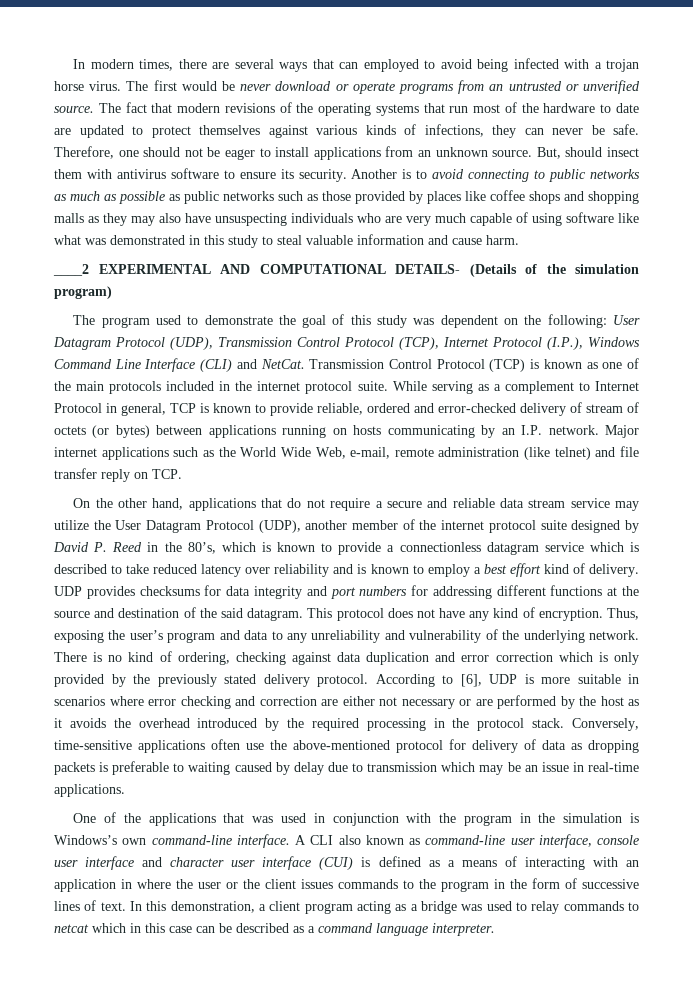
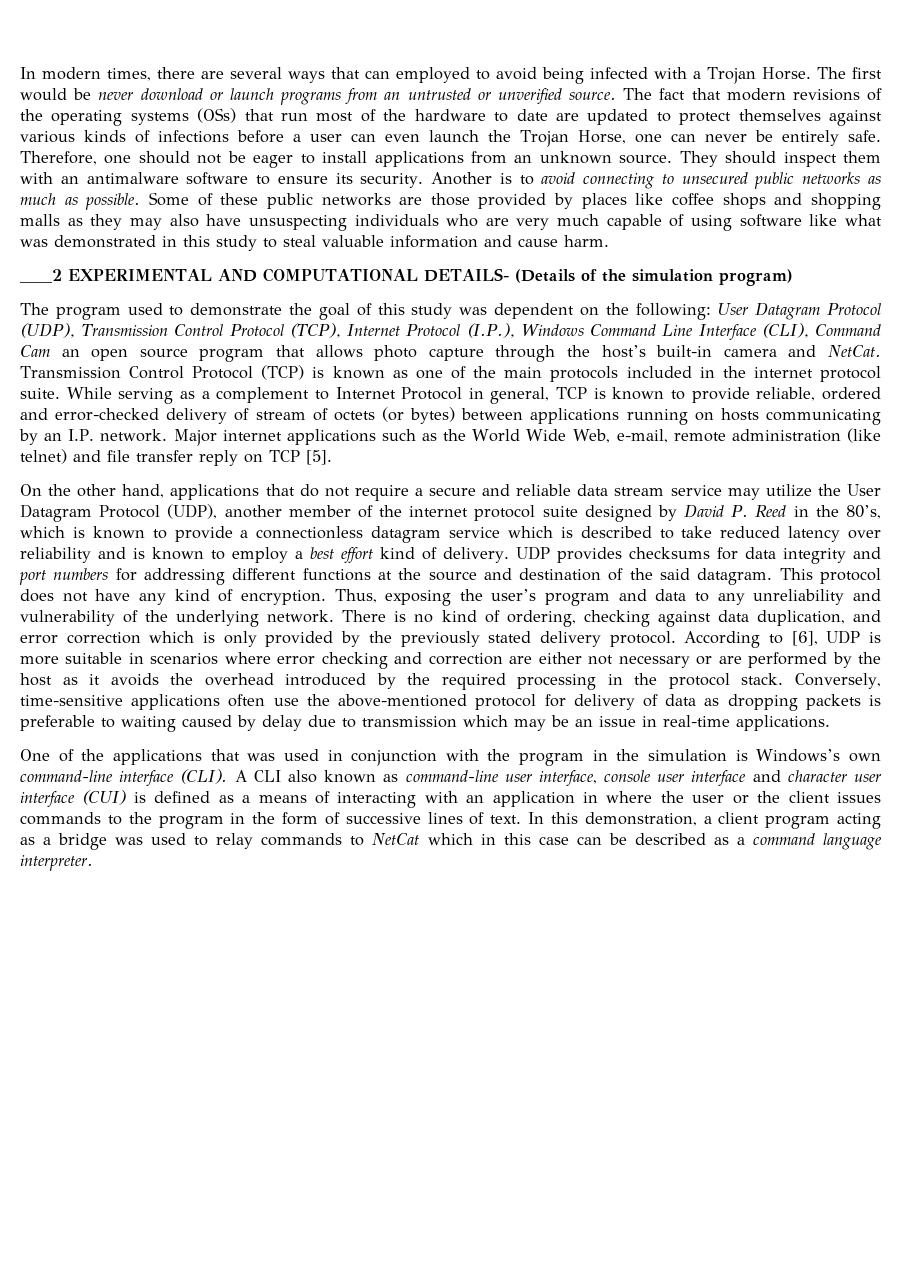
[605,59,639,72] [54,81,122,91] trojan horse virus. -> [707,67,811,84] Trojan Horse.
[352,82,395,94] operate -> [229,88,274,100] launch
(419, 110) none -> [197,108,237,123] (OSs)
[424,124,516,138] infections, they -> [158,130,662,147] infections before a user can even launch the Trojan Horse, one
(605, 130) none -> [781,130,839,146] entirely
[536,147,640,159] [54,169,166,179] But, should insect them with antivirus -> [679,151,881,167] [20,172,179,184] They should inspect them with an antimalware
(546, 174) none -> [681,172,748,184] unsecured
[119,191,318,204] possible as public networks such as -> [85,192,423,210] possible. Some of these public networks are
[200,359,233,372] (CLI) -> [761,323,881,338] [20,345,777,362] (CLI), Command Cam an open source program that allows photo capture through the host’s built-in camera
[152,469,182,479] TCP. -> [269,450,332,465] TCP [5].
[366,652,430,665] duplication -> [756,610,845,626] duplication,
[236,834,290,848] interface. -> [119,769,228,787] interface (CLI).
[54,924,89,933] netcat -> [372,833,420,845] NetCat

